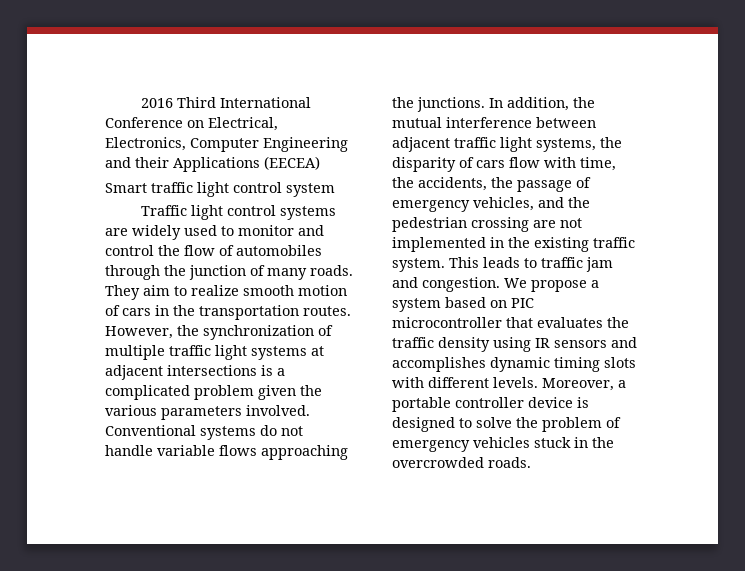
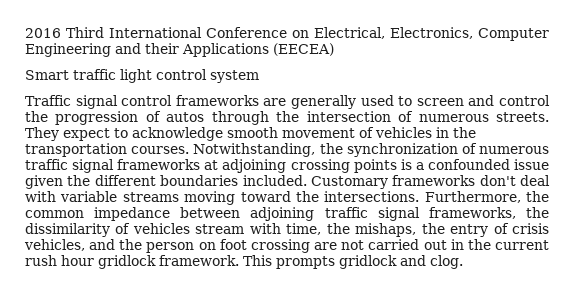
[191,205,337,220] [105,225,181,240] light control systems are widely -> [75,95,356,109] signal control frameworks are generally
[238,225,294,236] monitor -> [416,98,464,106] screen
[184,245,322,256] [105,265,353,280] [105,285,347,300] [105,305,151,316] flow of automobiles through the junction of many roads. They aim to realize smooth motion of cars -> [55,111,550,125] [25,127,432,141] progression of autos through the intersection of numerous streets. They expect to acknowledge smooth movement of vehicles
[303,306,351,316] [105,326,173,339] routes. However, -> [131,143,316,157] courses. Notwithstanding,
[105,345,324,360] [105,365,285,380] [105,385,322,400] [105,405,310,420] [105,425,303,440] [105,445,348,460] [392,97,595,112] [392,117,596,128] [392,137,622,152] [392,157,616,172] [392,177,591,192] [392,197,590,212] [392,217,582,232] [392,237,635,252] [392,257,613,272] [392,277,599,292] [392,297,534,312] [392,317,629,328] [392,337,637,352] [392,357,636,372] [392,377,626,391] [392,397,589,412] [392,417,621,432] [392,437,614,452] [392,457,531,468] multiple traffic light systems at adjacent intersections is a complicated problem given the various parameters involved. Conventional systems do not handle variable flows approaching the junctions. In addition, the mutual interference between adjacent traffic light systems, the disparity of cars flow with time, the accidents, the passage of emergency vehicles, and the pedestrian crossing are not implemented in the existing traffic system. This leads to traffic jam and congestion. We propose a system based on PIC microcontroller that evaluates the traffic density using IR sensors and accomplishes dynamic timing slots with different levels. Moreover, a portable controller device is designed to solve the problem of emergency vehicles stuck in the overcrowded roads. -> [479,146,550,154] [25,159,550,173] [25,175,550,189] [25,191,549,205] [25,207,550,221] [25,223,549,237] [24,239,549,253] [25,255,463,269] numerous traffic signal frameworks at adjoining crossing points is a confounded issue given the different boundaries included. Customary frameworks don't deal with variable streams moving toward the intersections. Furthermore, the common impedance between adjoining traffic signal frameworks, the dissimilarity of vehicles stream with time, the mishaps, the entry of crisis vehicles, and the person on foot crossing are not carried out in the current rush hour gridlock framework. This prompts gridlock and clog.

